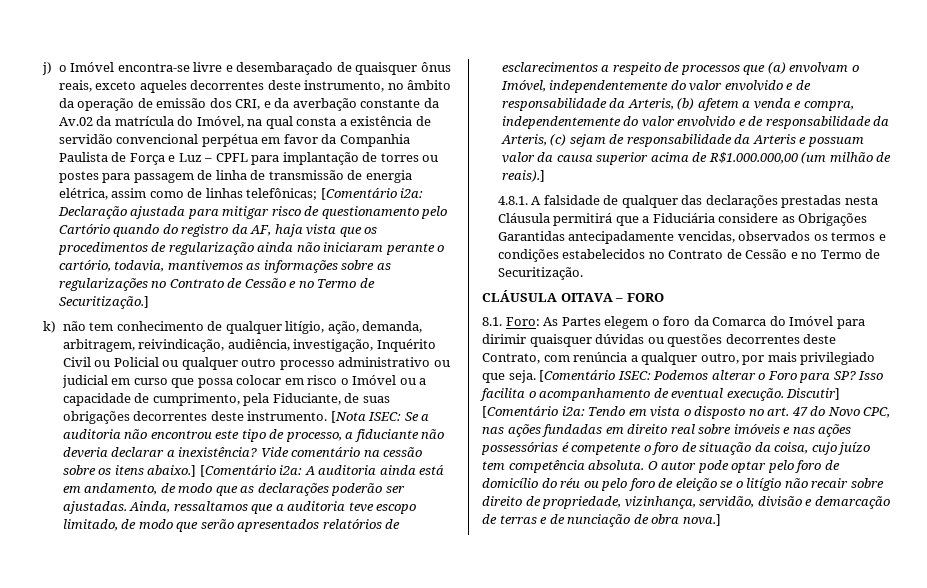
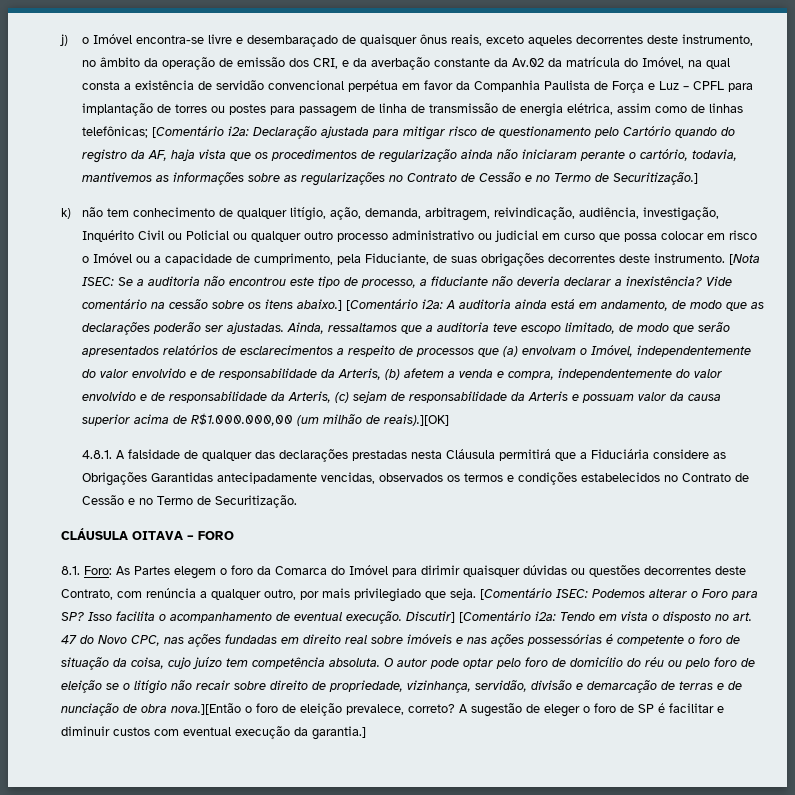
[501,170,545,182] reais).] -> [383,414,449,426] reais).][OK]
[682,514,721,526] nova.] -> [171,703,724,717] [61,726,366,740] nova.][Então o foro de eleição prevalece, correto? A sugestão de eleger o foro de SP é facilitar e diminuir custos com eventual execução da garantia.]

